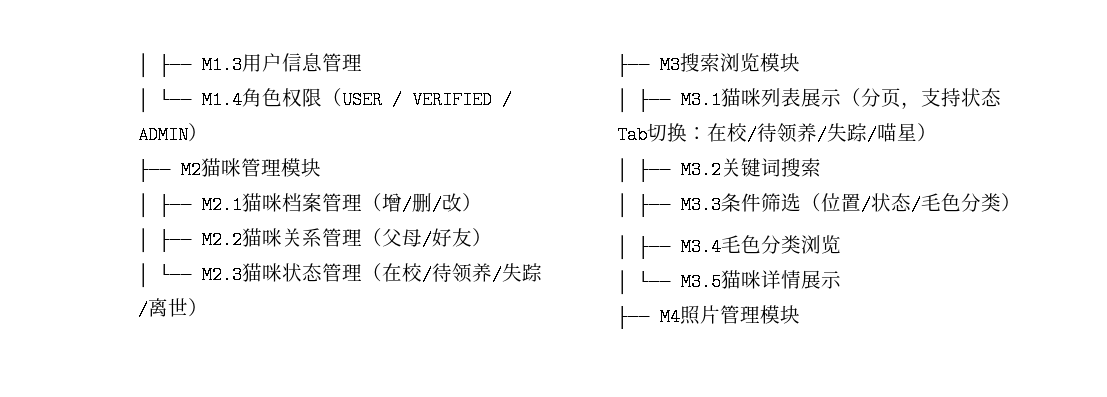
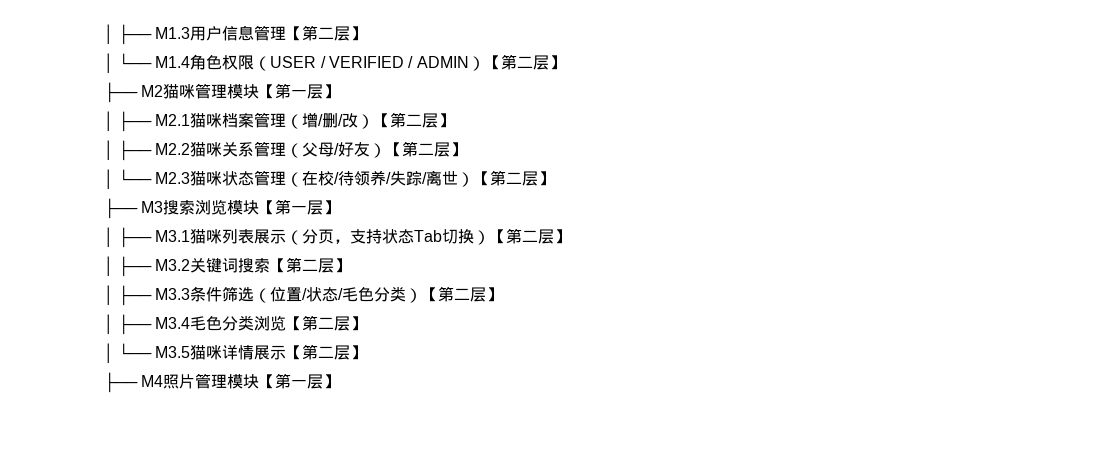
(362, 62) none -> [286,25,367,41] 【第二层】
(208, 132) none -> [484,54,565,70] 【第二层】
(321, 167) none -> [259,83,340,99] 【第一层】
(482, 202) none -> [374,112,455,128] 【第二层】
(492, 237) none -> [386,141,467,157] 【第二层】
(208, 307) none -> [474,170,555,186] 【第二层】
(800, 62) none -> [259,199,340,215] 【第一层】
[686,123,937,144] ：在校/待领养/失踪/喵星） -> [474,228,571,245] ）【第二层】
(821, 167) none -> [270,257,351,273] 【第二层】
(1021, 202) none -> [422,286,503,302] 【第二层】
(841, 244) none -> [286,315,367,331] 【第二层】
(841, 280) none -> [286,344,367,360] 【第二层】
(800, 314) none -> [259,373,340,389] 【第一层】

